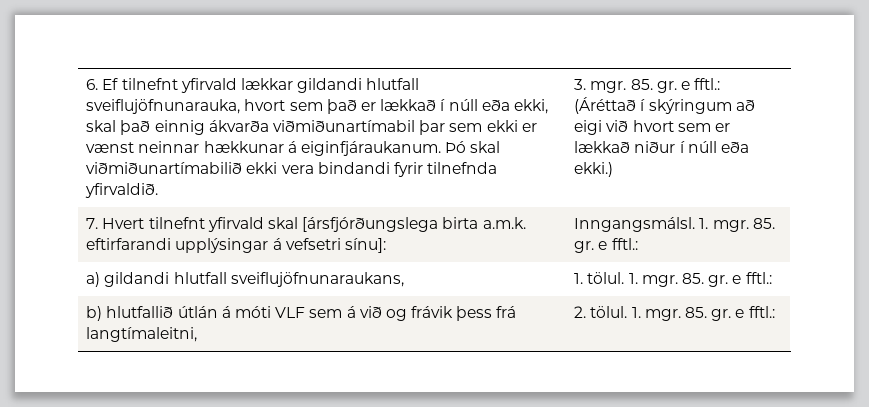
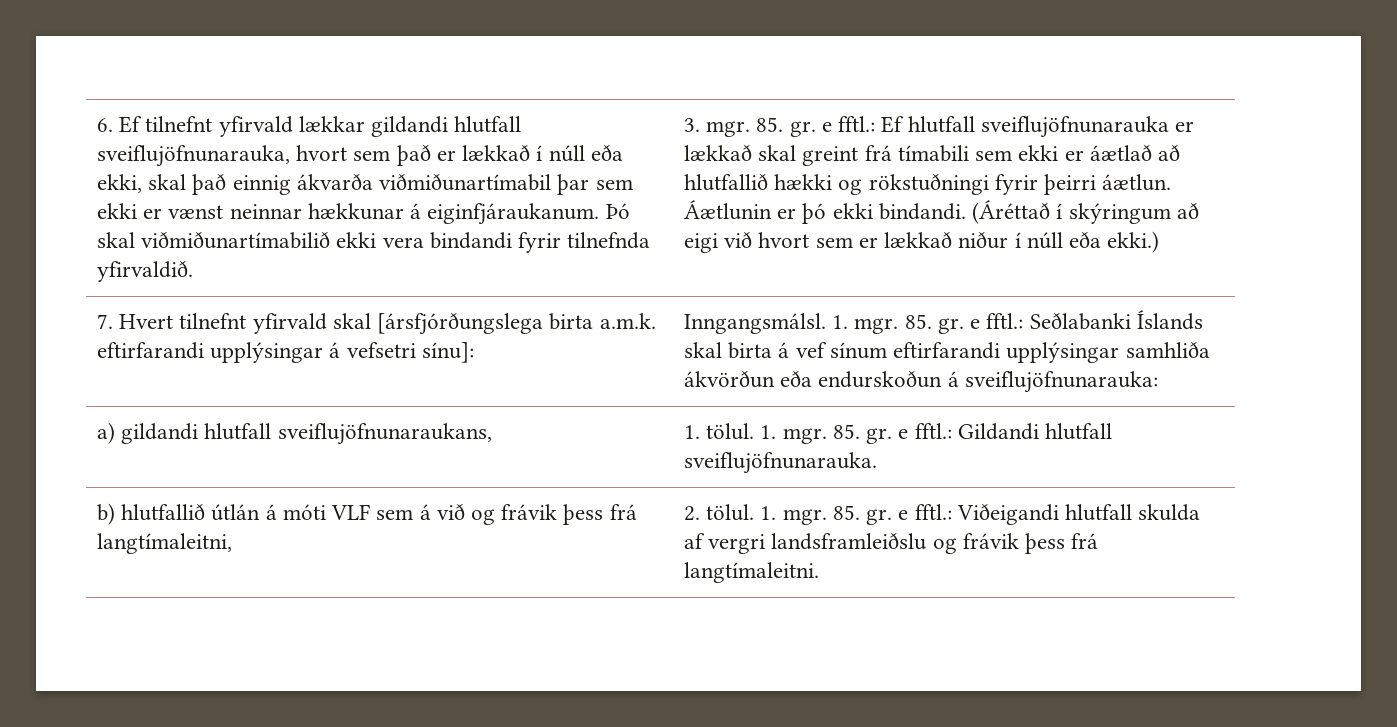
(721, 84) none -> [881,116,1194,138] [684,145,1180,166] [684,174,1172,195] [684,200,966,224] Ef hlutfall sveiflujöfnunarauka er lækkað skal greint frá tímabili sem ekki er áætlað að hlutfallið hækki og rökstuðningi fyrir þeirri áætlun. Áætlunin er þó ekki bindandi.
(638, 244) none -> [1029,310,1203,330] [684,342,1210,363] [684,371,1158,393] Seðlabanki Íslands skal birta á vef sínum eftirfarandi upplýsingar samhliða ákvörðun eða endurskoðun á sveiflujöfnunarauka:
(772, 278) none -> [957,423,1112,440] [684,452,878,474] Gildandi hlutfall sveiflujöfnunarauka.
(775, 312) none -> [956,504,1201,525] [684,533,1099,554] [684,562,820,583] Viðeigandi hlutfall skulda af vergri landsframleiðslu og frávik þess frá langtímaleitni.

